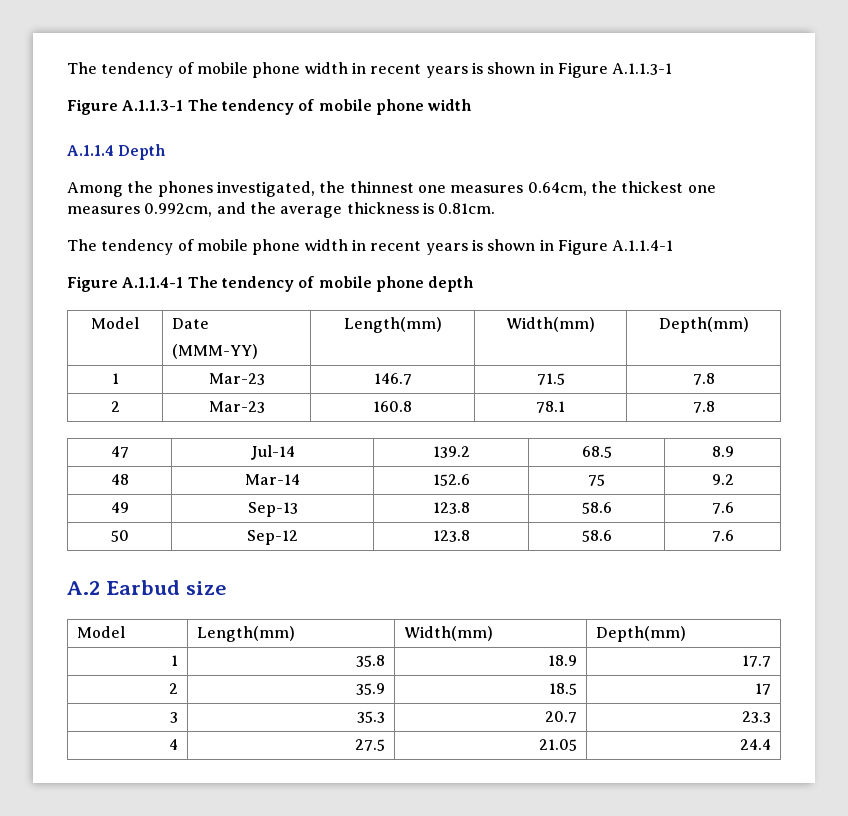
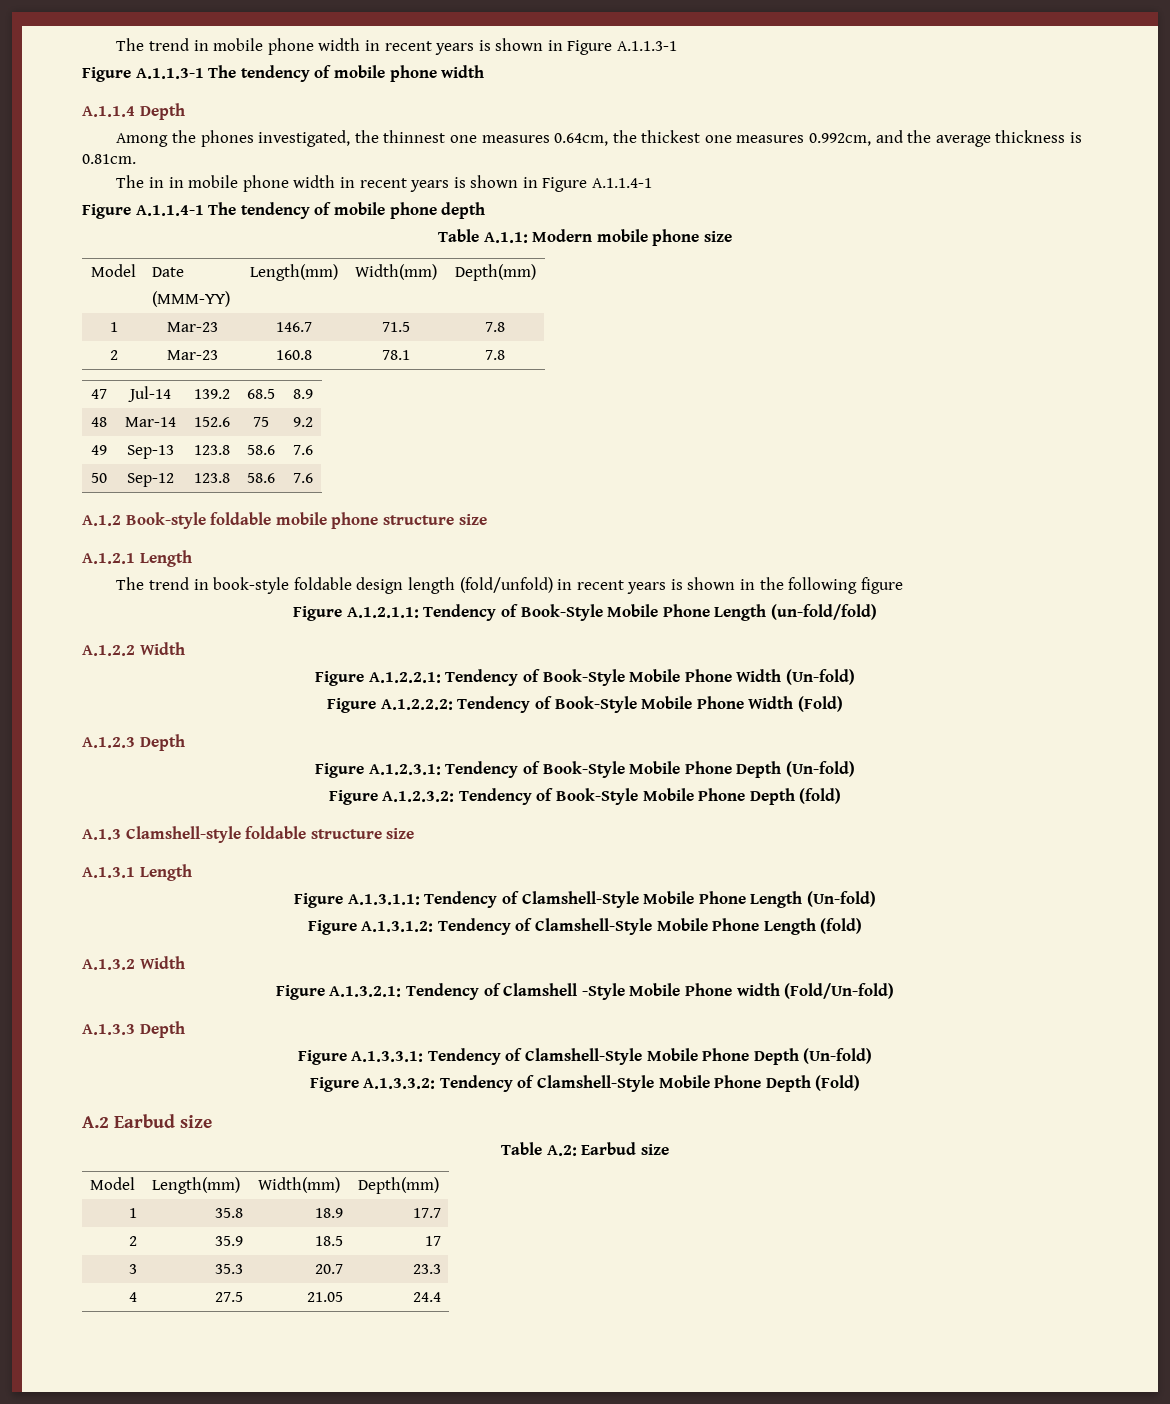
[67,62,194,78] The tendency of -> [116,38,209,51] The trend in
[101,239,194,255] tendency of -> [148,177,184,188] in in
(474, 284) none -> [438,229,732,246] // Table A.1.1: Modern mobile phone size
(734, 536) none -> [82,512,487,529] [82,550,192,567] [116,577,903,594] [293,604,877,621] [82,642,185,656] [315,669,855,686] [327,696,843,713] [82,734,185,751] [315,761,855,778] [328,788,842,805] [82,826,415,843] [82,864,192,881] [294,891,876,908] [307,918,863,935] [82,956,185,970] [275,983,895,1000] [82,1021,185,1038] [297,1048,873,1065] [309,1075,861,1092] // A.1.2 Book-style foldable mobile phone structure size // A.1.2.1 Length // The trend in book-style foldable design length (fold/unfold) in recent years is shown in the following figure // Figure A.1.2.1.1: Tendency of Book-Style Mobile Phone Length (un-fold/fold) // A.1.2.2 Width // Figure A.1.2.2.1: Tendency of Book-Style Mobile Phone Width (Un-fold) // Figure A.1.2.2.2: Tendency of Book-Style Mobile Phone Width (Fold) // A.1.2.3 Depth // Figure A.1.2.3.1: Tendency of Book-Style Mobile Phone Depth (Un-fold) // Figure A.1.2.3.2: Tendency of Book-Style Mobile Phone Depth (fold) // A.1.3 Clamshell-style foldable structure size // A.1.3.1 Length // Figure A.1.3.1.1: Tendency of Clamshell-Style Mobile Phone Length (Un-fold) // Figure A.1.3.1.2: Tendency of Clamshell-Style Mobile Phone Length (fold) // A.1.3.2 Width // Figure A.1.3.2.1: Tendency of Clamshell -Style Mobile Phone width (Fold/Un-fold) // A.1.3.3 Depth // Figure A.1.3.3.1: Tendency of Clamshell-Style Mobile Phone Depth (Un-fold) // Figure A.1.3.3.2: Tendency of Clamshell-Style Mobile Phone Depth (Fold)
(227, 588) none -> [501,1142,669,1156] // Table A.2: Earbud size

